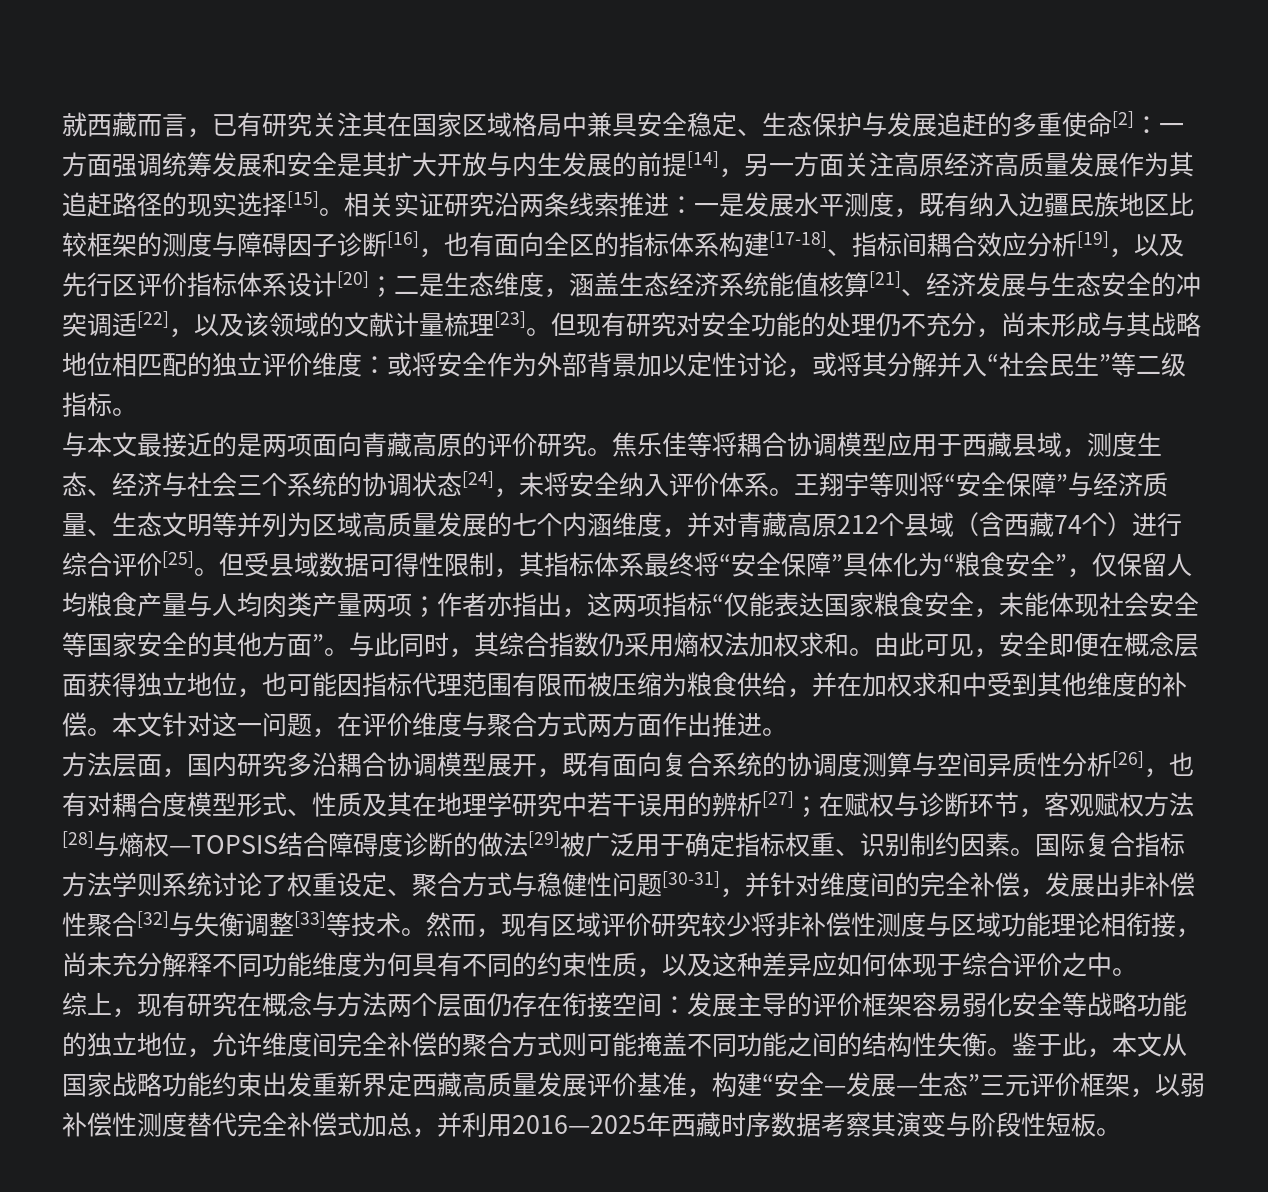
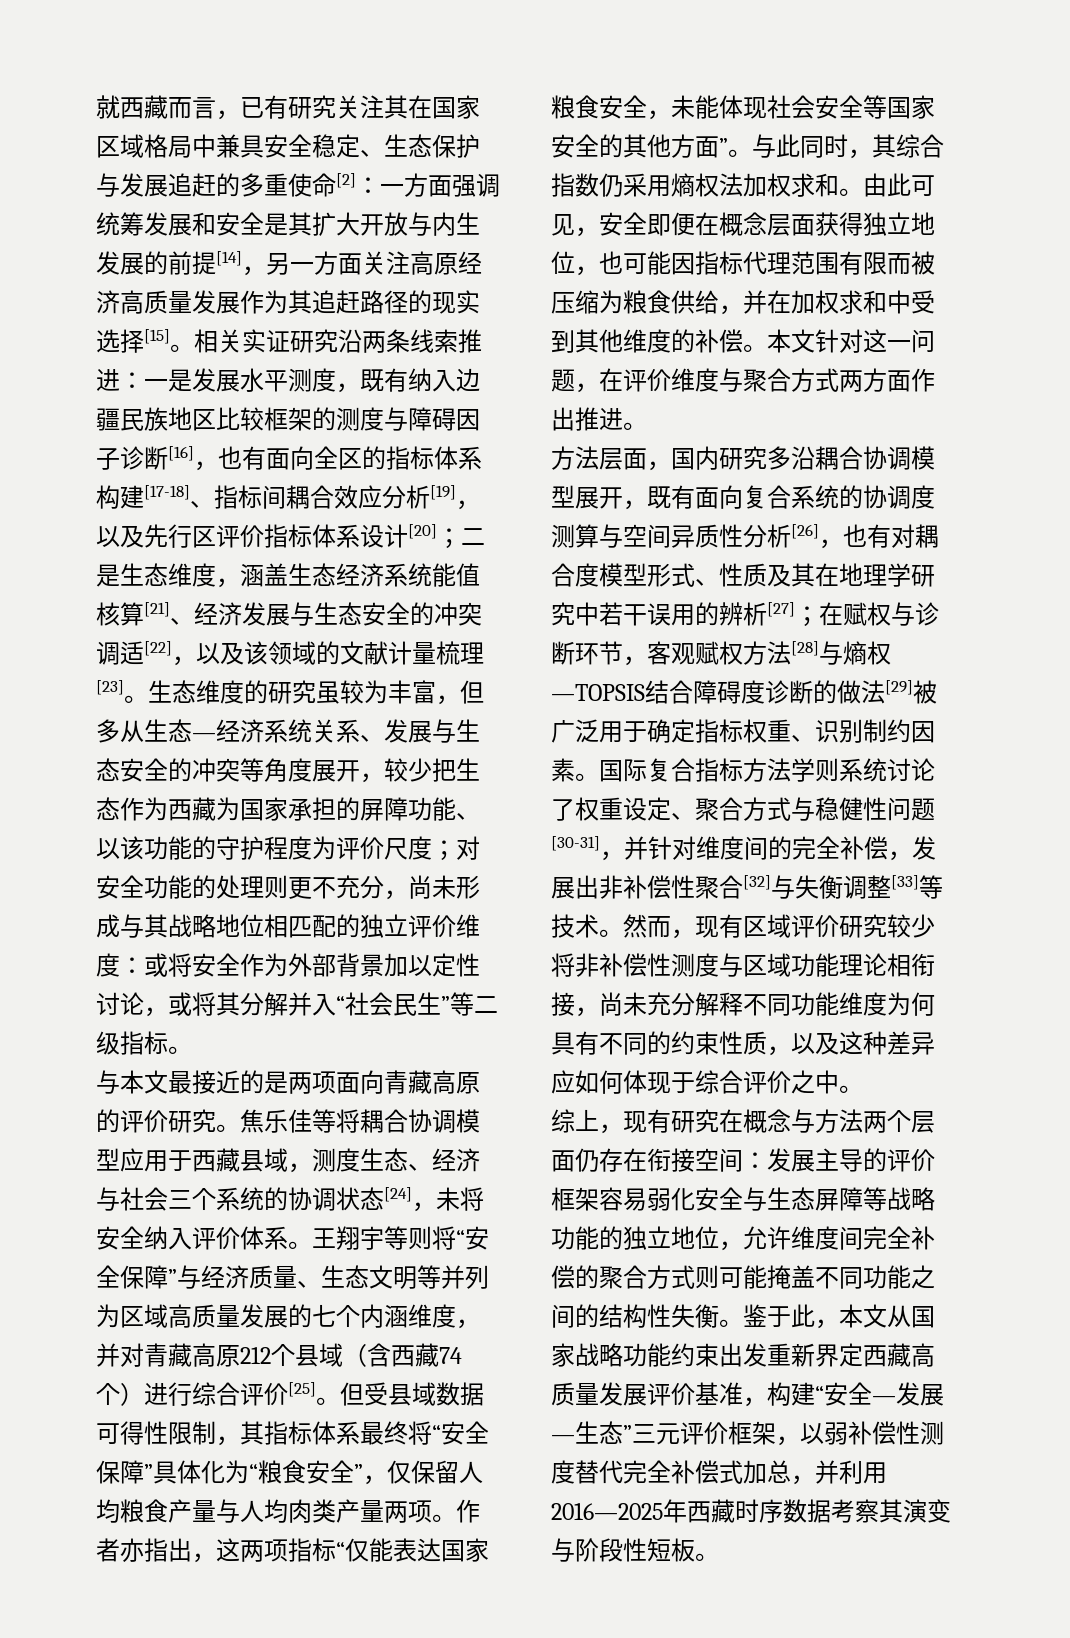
[551,312,676,337] 但现有研究 -> [148,680,484,705] [96,719,480,743] [96,758,480,783] [96,797,480,821] [96,836,456,861] 生态维度的研究虽较为丰富，但多从生态—经济系统关系、发展与生态安全的冲突等角度展开，较少把生态作为西藏为国家承担的屏障功能、以该功能的守护程度为评价尺度；
[876,312,901,337] 仍 -> [264,875,312,899] 则更
[412,596,437,618] ； -> [432,1514,456,1522] 。
(1062, 1004) none -> [743,1187,863,1211] 与生态屏障

